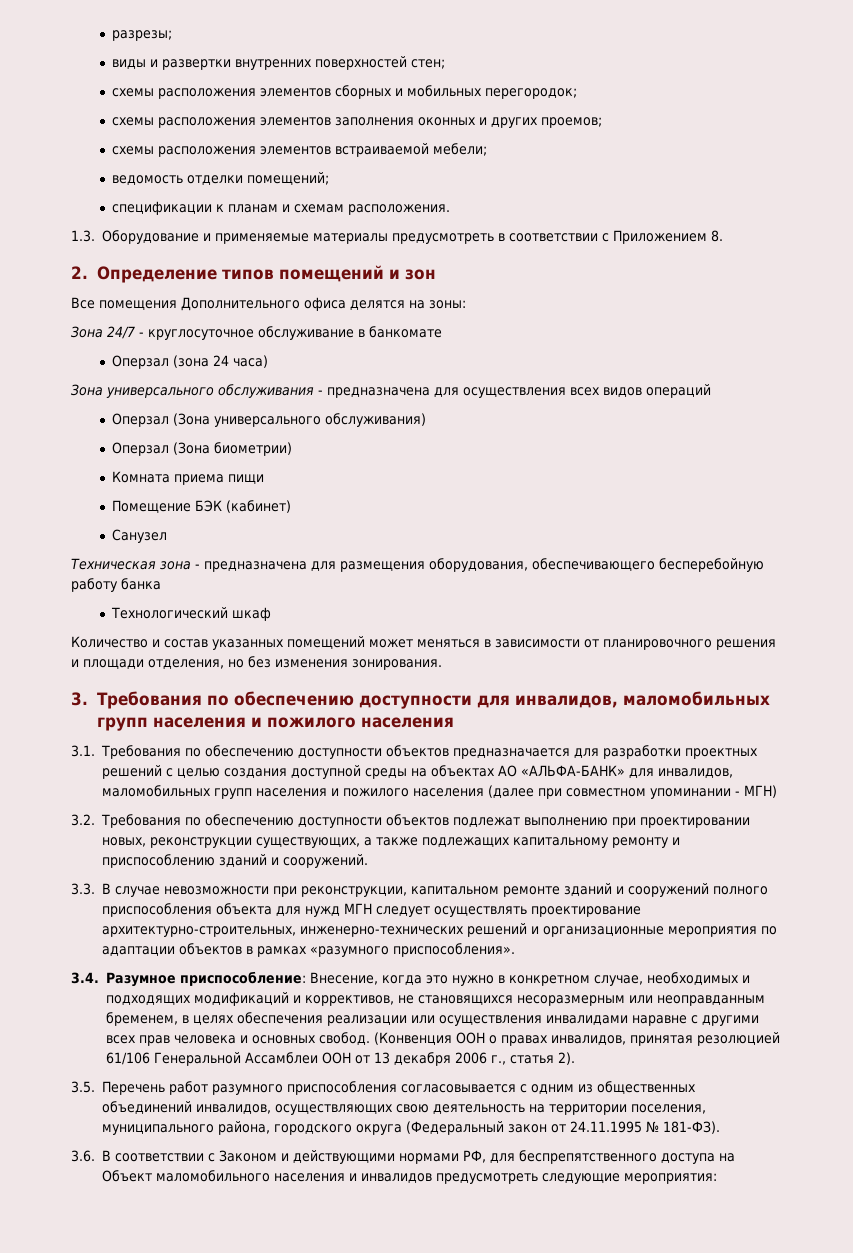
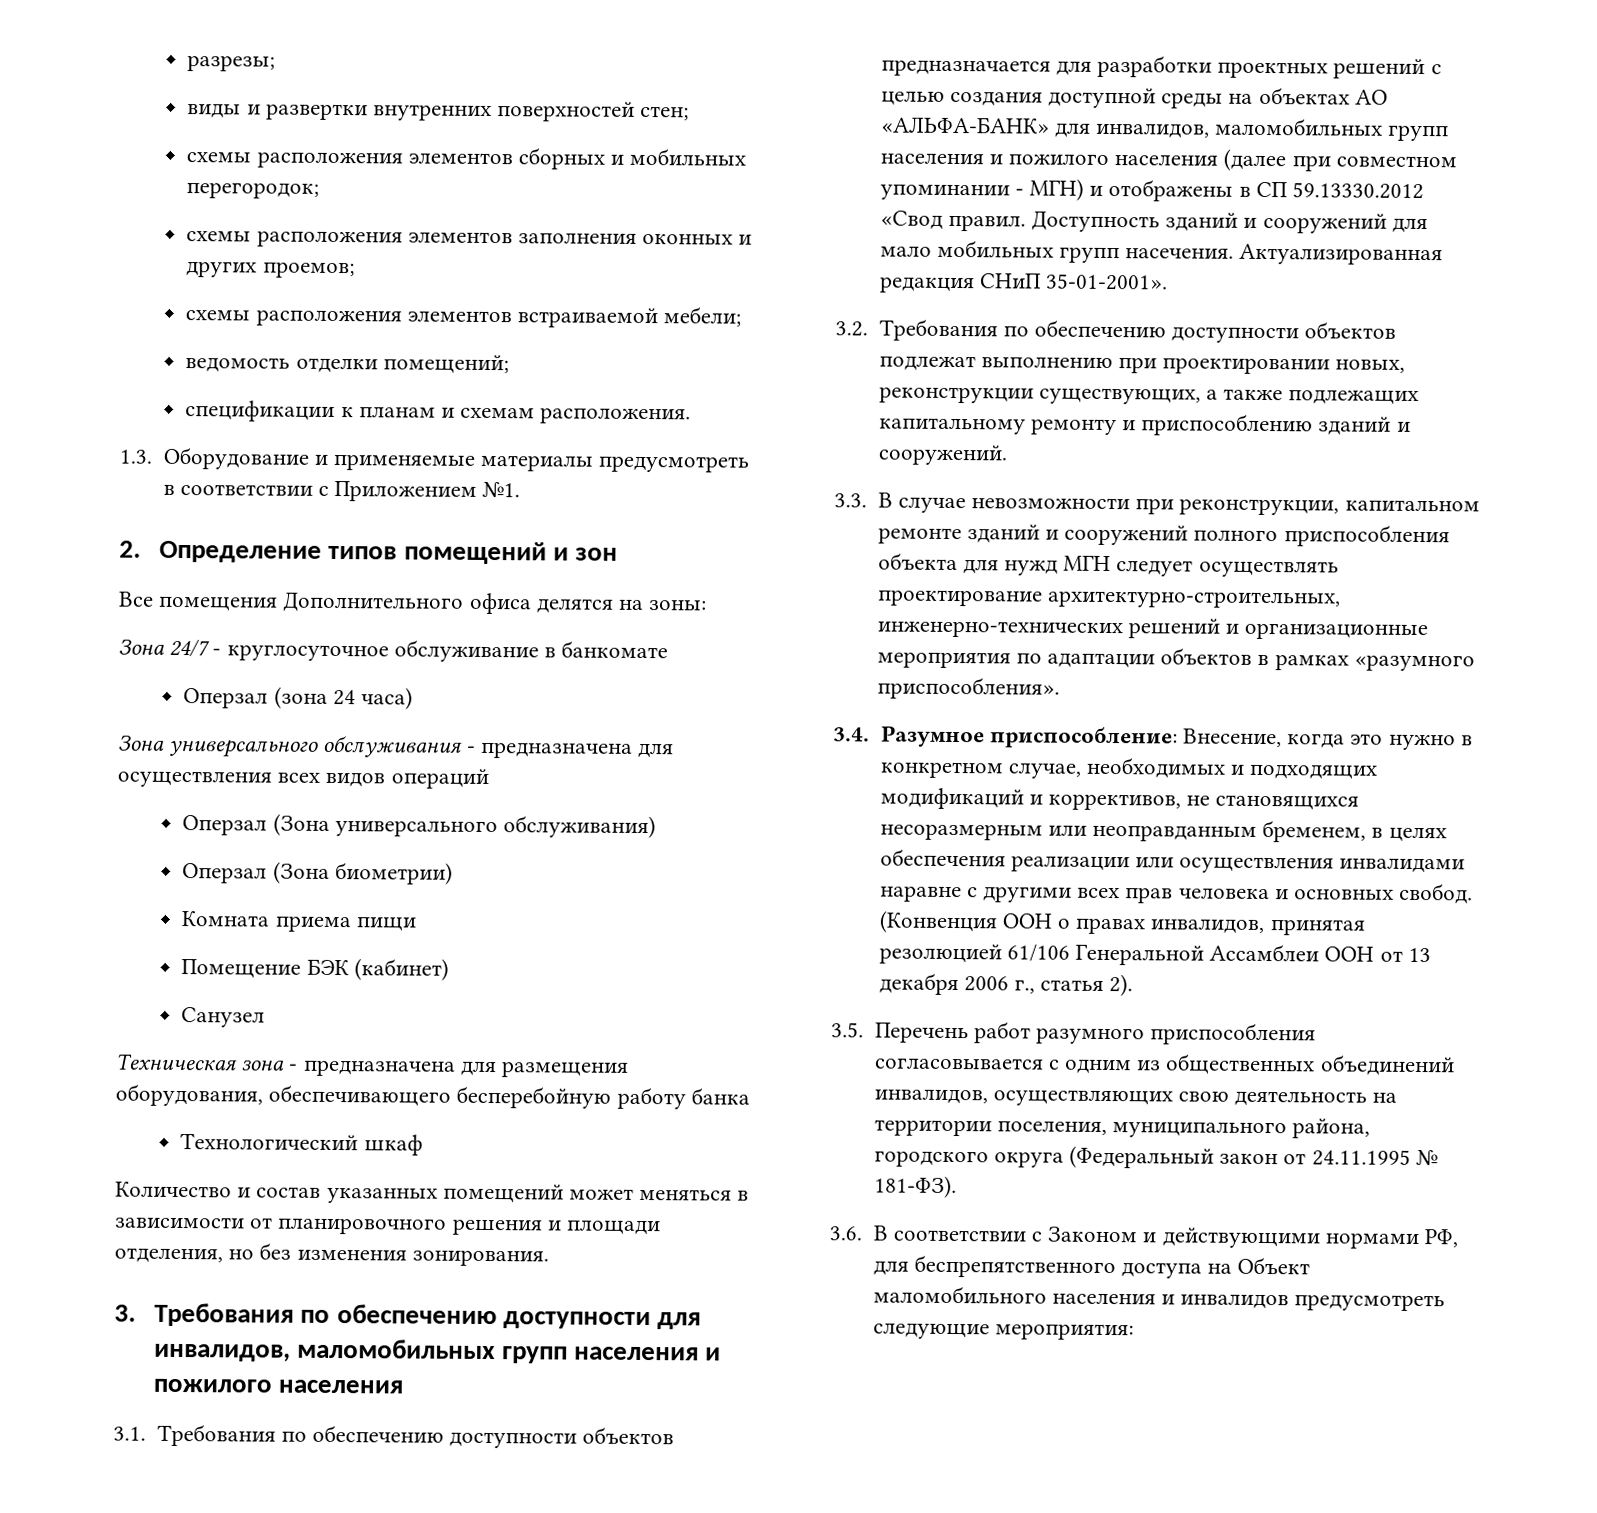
[710,230,723,242] 8. -> [482,481,521,499] №1.
(777, 791) none -> [1089,178,1424,202] [879,210,1428,234] [879,239,1444,266] [878,273,1168,294] и отображены в СП 59.13330.2012 «Свод правил. Доступность зданий и сооружений для мало мобильных групп насечения. Актуализированная редакция СНиП 35-01-2001».

